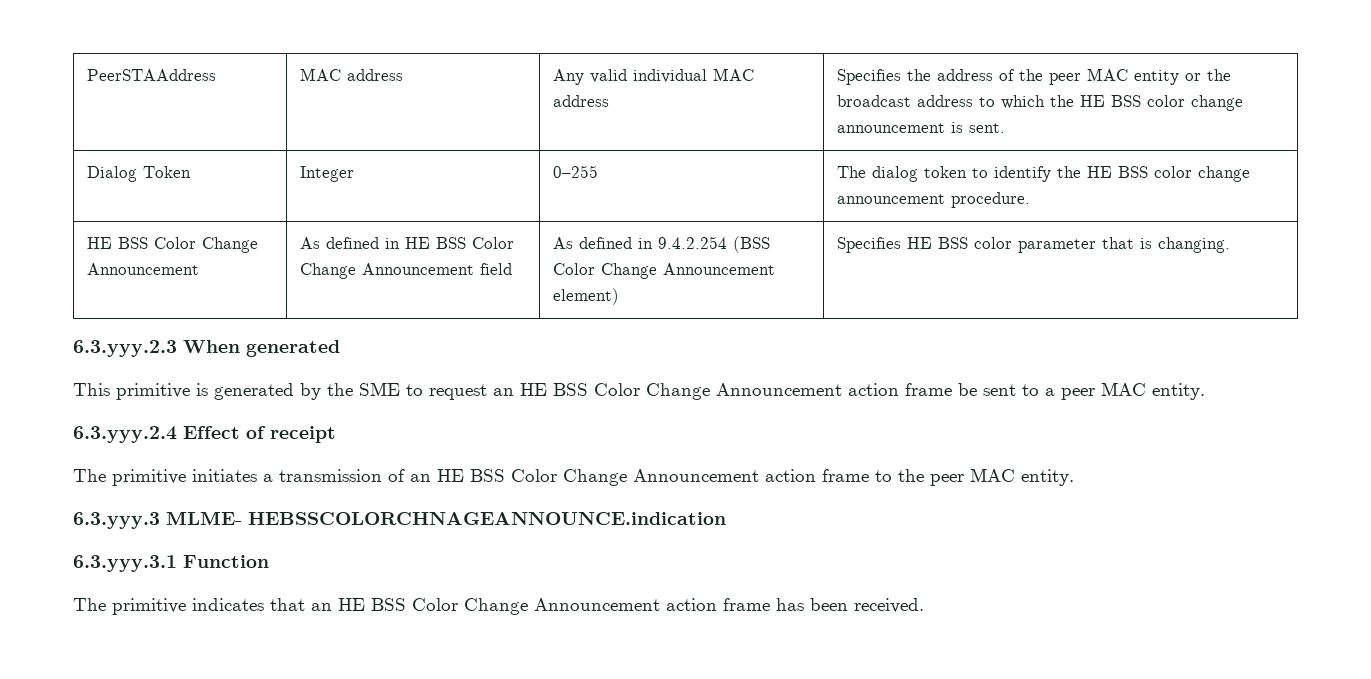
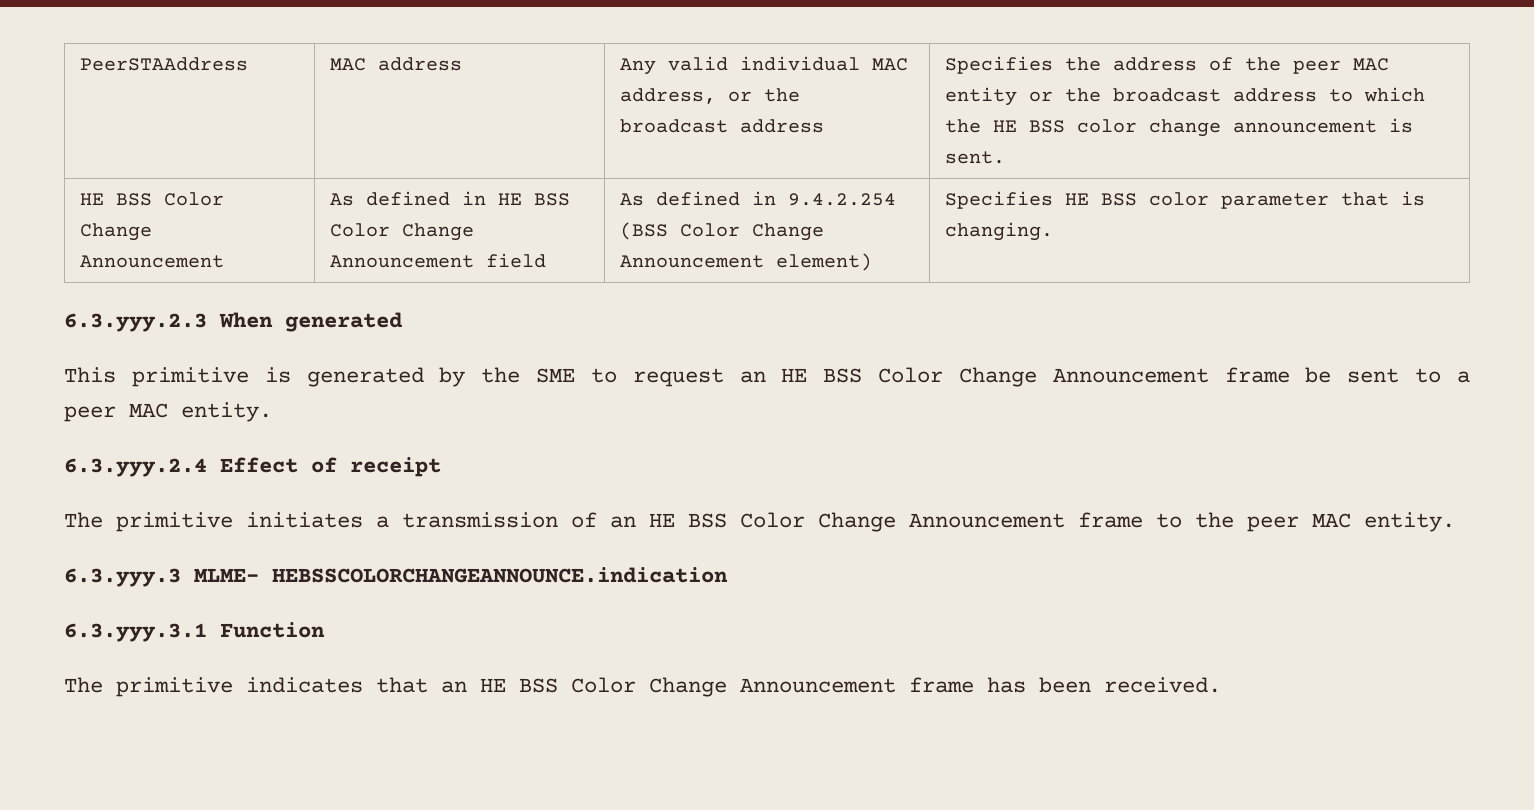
(755, 74) none -> [619,88,800,104] [619,119,728,133] address, or the broadcast
[87,166,192,182] [300,166,355,182] [553,165,599,178] [837,166,1251,182] [837,192,1031,208] // Dialog Token | Integer | 0–255 | The dialog token to identify the HE BSS color change announcement procedure. -> (1005, 157) none
[848,383,899,396] action -> (1209, 375) none
[765,469,816,482] action -> (1065, 520) none
[248,512,726,525] HEBSSCOLORCHNAGEANNOUNCE.indication -> [272,567,728,583] HEBSSCOLORCHANGEANNOUNCE.indication
[666,598,717,611] action -> (896, 685) none

